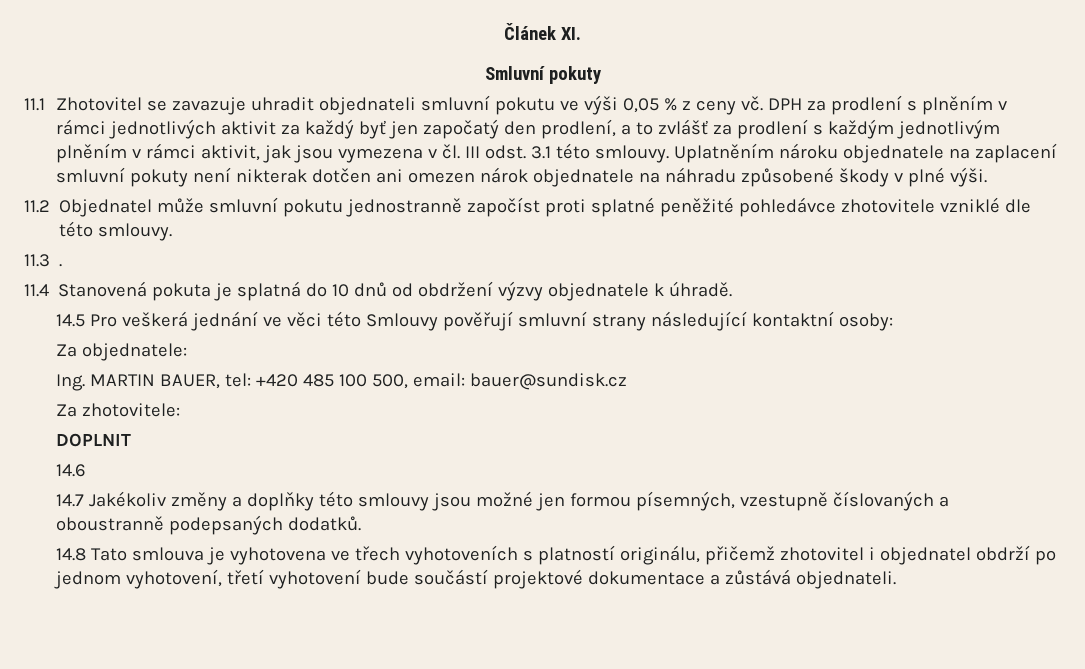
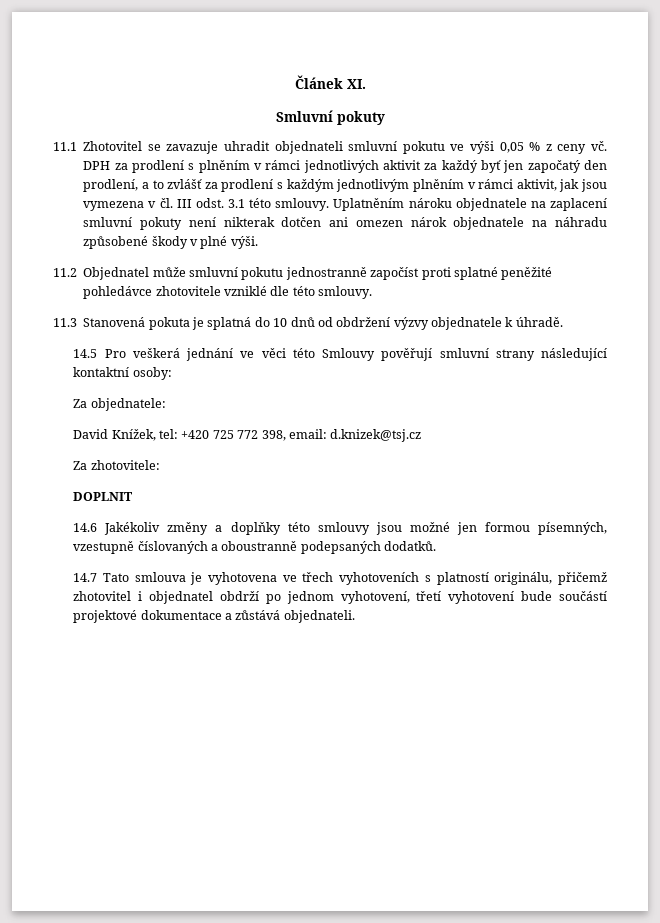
[59,264,63,267] [24,284,49,297] . // 11.4 -> (77, 322) none
[55,373,627,391] Ing. MARTIN BAUER, tel: +420 485 100 500, email: bauer@sundisk.cz -> [73,429,422,442] David Knížek, tel: +420 725 772 398, email: d.knizek@tsj.cz
[55,494,84,507] // 14.7 -> (98, 527) none
[55,548,86,561] 14.8 -> [73,573,98,582] 14.7

